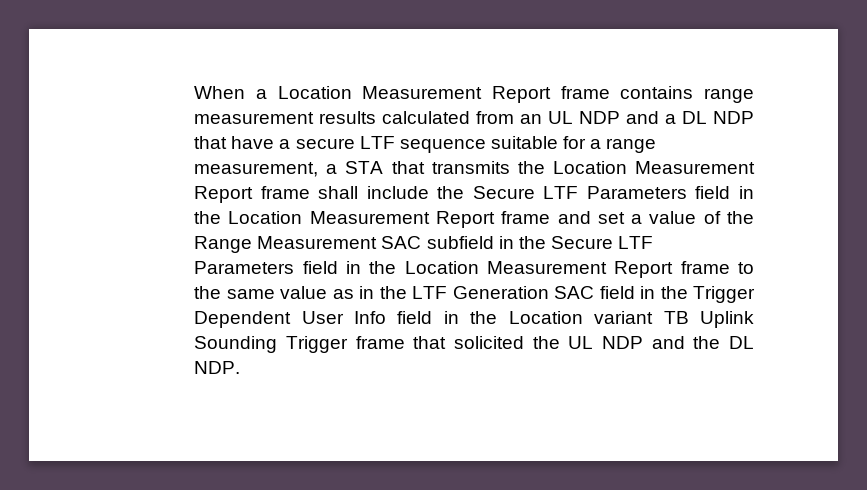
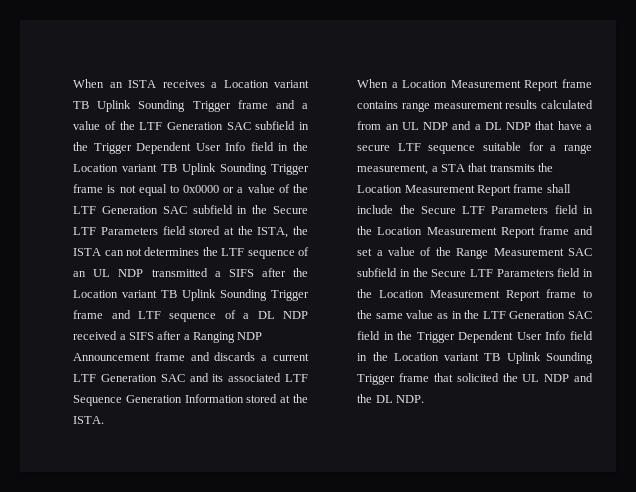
[194,86,246,99] When -> [73,79,309,88] [73,100,309,112] [73,121,309,130] [73,142,308,154] [73,163,309,175] [73,184,308,196] [73,205,308,214] [73,226,308,238] [73,247,309,259] [73,268,308,277] [73,289,309,301] [73,310,309,322] [73,331,263,343] [73,352,309,361] [73,373,308,382] [73,394,308,406] [73,416,105,424] [357,79,389,88] When an ISTA receives a Location variant TB Uplink Sounding Trigger frame and a value of the LTF Generation SAC subfield in the Trigger Dependent User Info field in the Location variant TB Uplink Sounding Trigger frame is not equal to 0x0000 or a value of the LTF Generation SAC subfield in the Secure LTF Parameters field stored at the ISTA, the ISTA can not determines the LTF sequence of an UL NDP transmitted a SIFS after the Location variant TB Uplink Sounding Trigger frame and LTF sequence of a DL NDP received a SIFS after a Ranging NDP Announcement frame and discards a current LTF Generation SAC and its associated LTF Sequence Generation Information stored at the ISTA. // When

